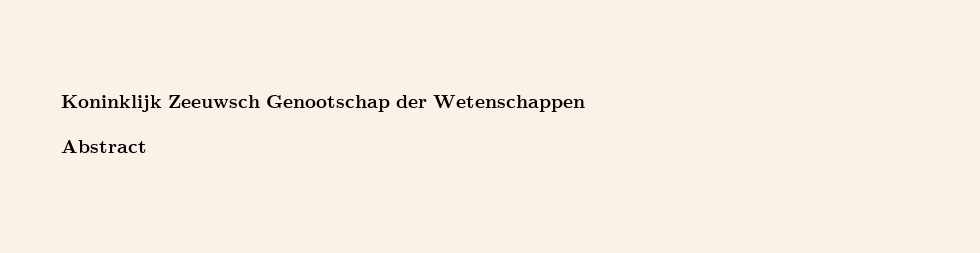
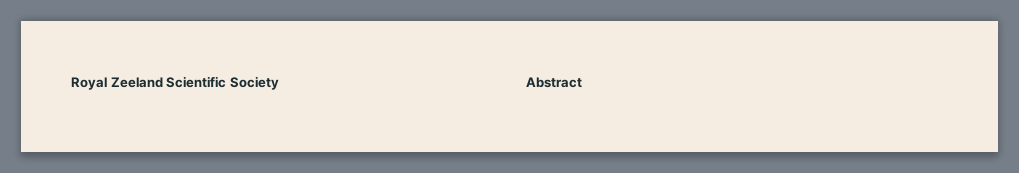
[61,95,585,112] Koninklijk Zeeuwsch Genootschap der Wetenschappen -> [71,76,279,90] Royal Zeeland Scientific Society

